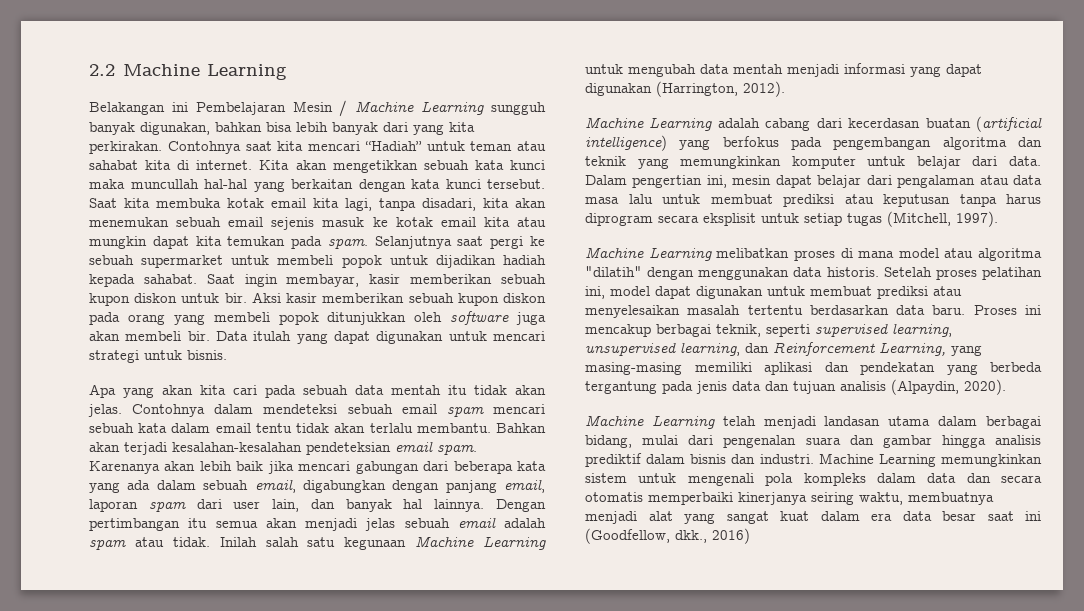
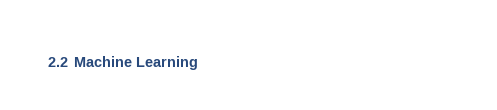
[89,100,546,117] [89,122,475,135] [89,141,546,154] [89,160,545,173] [89,179,545,192] [89,198,546,211] [89,217,546,230] [89,236,545,249] [89,255,546,268] [89,274,546,287] [89,292,546,306] [89,311,546,325] [89,331,545,344] [89,350,227,363] [89,384,546,398] [88,404,545,417] [89,423,546,433] [89,441,477,455] [89,461,547,474] [89,479,545,493] [89,499,546,512] [89,517,546,531] [89,536,546,550] [585,63,982,77] [585,81,785,97] [585,116,1042,132] [585,135,1042,151] [585,156,1041,169] [585,175,1042,188] [585,194,1041,207] [585,211,998,227] [585,247,1042,261] [585,266,1042,280] [585,286,962,299] [585,305,1041,318] [585,323,952,337] [585,342,982,356] [585,362,1042,375] [585,379,1006,395] [585,415,1041,429] [585,435,1041,448] [585,453,1042,467] [585,473,1042,486] [585,492,994,505] [585,511,1041,524] [585,528,750,544] // Belakangan ini Pembelajaran Mesin / Machine Learning sungguh banyak digunakan, bahkan bisa lebih banyak dari yang kita perkirakan. Contohnya saat kita mencari “Hadiah” untuk teman atau sahabat kita di internet. Kita akan mengetikkan sebuah kata kunci maka muncullah hal-hal yang berkaitan dengan kata kunci tersebut. Saat kita membuka kotak email kita lagi, tanpa disadari, kita akan menemukan sebuah email sejenis masuk ke kotak email kita atau mungkin dapat kita temukan pada spam. Selanjutnya saat pergi ke sebuah supermarket untuk membeli popok untuk dijadikan hadiah kepada sahabat. Saat ingin membayar, kasir memberikan sebuah kupon diskon untuk bir. Aksi kasir memberikan sebuah kupon diskon pada orang yang membeli popok ditunjukkan oleh software juga akan membeli bir. Data itulah yang dapat digunakan untuk mencari strategi untuk bisnis. // Apa yang akan kita cari pada sebuah data mentah itu tidak akan jelas. Contohnya dalam mendeteksi sebuah email spam mencari sebuah kata dalam email tentu tidak akan terlalu membantu. Bahkan akan terjadi kesalahan-kesalahan pendeteksian email spam. Karenanya akan lebih baik jika mencari gabungan dari beberapa kata yang ada dalam sebuah email, digabungkan dengan panjang email, laporan spam dari user lain, dan banyak hal lainnya. Dengan pertimbangan itu semua akan menjadi jelas sebuah email adalah spam atau tidak. Inilah salah satu kegunaan Machine Learning untuk mengubah data mentah menjadi informasi yang dapat digunakan (Harrington, 2012). // Machine Learning adalah cabang dari kecerdasan buatan (artificial intelligence) yang berfokus pada pengembangan algoritma dan teknik yang memungkinkan komputer untuk belajar dari data. Dalam pengertian ini, mesin dapat belajar dari pengalaman atau data masa lalu untuk membuat prediksi atau keputusan tanpa harus diprogram secara eksplisit untuk setiap tugas (Mitchell, 1997). // Machine Learning melibatkan proses di mana model atau algoritma "dilatih" dengan menggunakan data historis. Setelah proses pelatihan ini, model dapat digunakan untuk membuat prediksi atau menyelesaikan masalah tertentu berdasarkan data baru. Proses ini mencakup berbagai teknik, seperti supervised learning, unsupervised learning, dan Reinforcement Learning, yang masing-masing memiliki aplikasi dan pendekatan yang berbeda tergantung pada jenis data dan tujuan analisis (Alpaydin, 2020). // Machine Learning telah menjadi landasan utama dalam berbagai bidang, mulai dari pengenalan suara dan gambar hingga analisis prediktif dalam bisnis dan industri. Machine Learning memungkinkan sistem untuk mengenali pola kompleks dalam data dan secara otomatis memperbaiki kinerjanya seiring waktu, membuatnya menjadi alat yang sangat kuat dalam era data besar saat ini (Goodfellow, dkk., 2016) -> (198, 63) none

